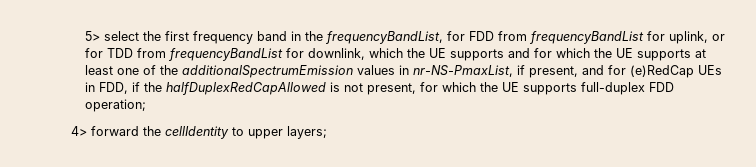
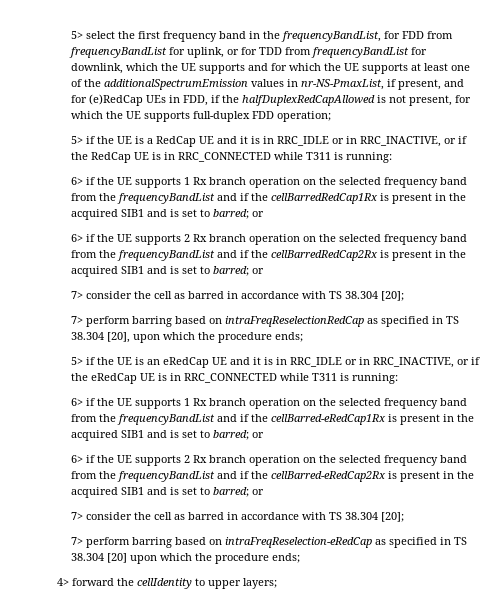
(147, 105) none -> [70,136,467,147] [70,152,392,163] [70,177,467,188] [70,193,466,204] [70,209,264,220] [70,234,467,245] [70,250,466,261] [70,266,264,277] [70,291,404,301] [70,316,459,327] [70,332,303,343] [70,357,480,368] [70,373,398,384] [70,398,467,409] [70,414,474,425] [70,430,264,441] [70,455,467,466] [70,471,474,482] [70,487,264,498] [70,512,404,522] [70,537,467,548] [70,553,300,564] // 5> if the UE is a RedCap UE and it is in RRC_IDLE or in RRC_INACTIVE, or if the RedCap UE is in RRC_CONNECTED while T311 is running: // 6> if the UE supports 1 Rx branch operation on the selected frequency band from the frequencyBandList and if the cellBarredRedCap1Rx is present in the acquired SIB1 and is set to barred; or // 6> if the UE supports 2 Rx branch operation on the selected frequency band from the frequencyBandList and if the cellBarredRedCap2Rx is present in the acquired SIB1 and is set to barred; or // 7> consider the cell as barred in accordance with TS 38.304 [20]; // 7> perform barring based on intraFreqReselectionRedCap as specified in TS 38.304 [20], upon which the procedure ends; // 5> if the UE is an eRedCap UE and it is in RRC_IDLE or in RRC_INACTIVE, or if the eRedCap UE is in RRC_CONNECTED while T311 is running: // 6> if the UE supports 1 Rx branch operation on the selected frequency band from the frequencyBandList and if the cellBarred-eRedCap1Rx is present in the acquired SIB1 and is set to barred; or // 6> if the UE supports 2 Rx branch operation on the selected frequency band from the frequencyBandList and if the cellBarred-eRedCap2Rx is present in the acquired SIB1 and is set to barred; or // 7> consider the cell as barred in accordance with TS 38.304 [20]; // 7> perform barring based on intraFreqReselection-eRedCap as specified in TS 38.304 [20] upon which the procedure ends;

